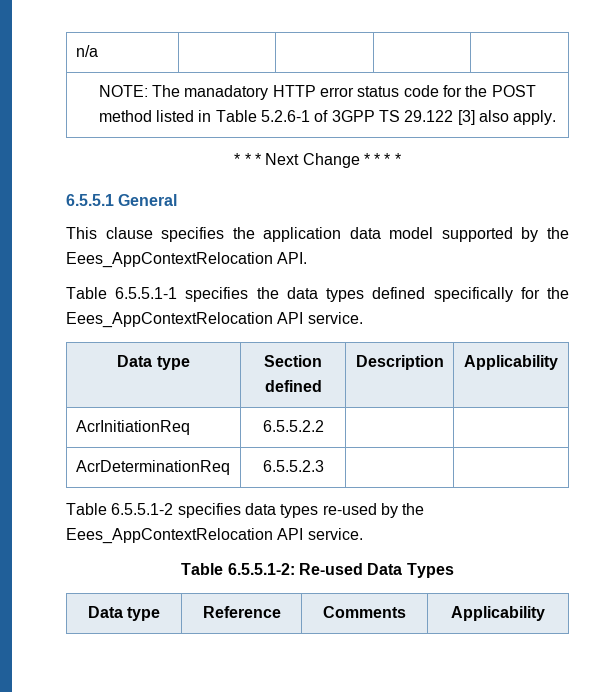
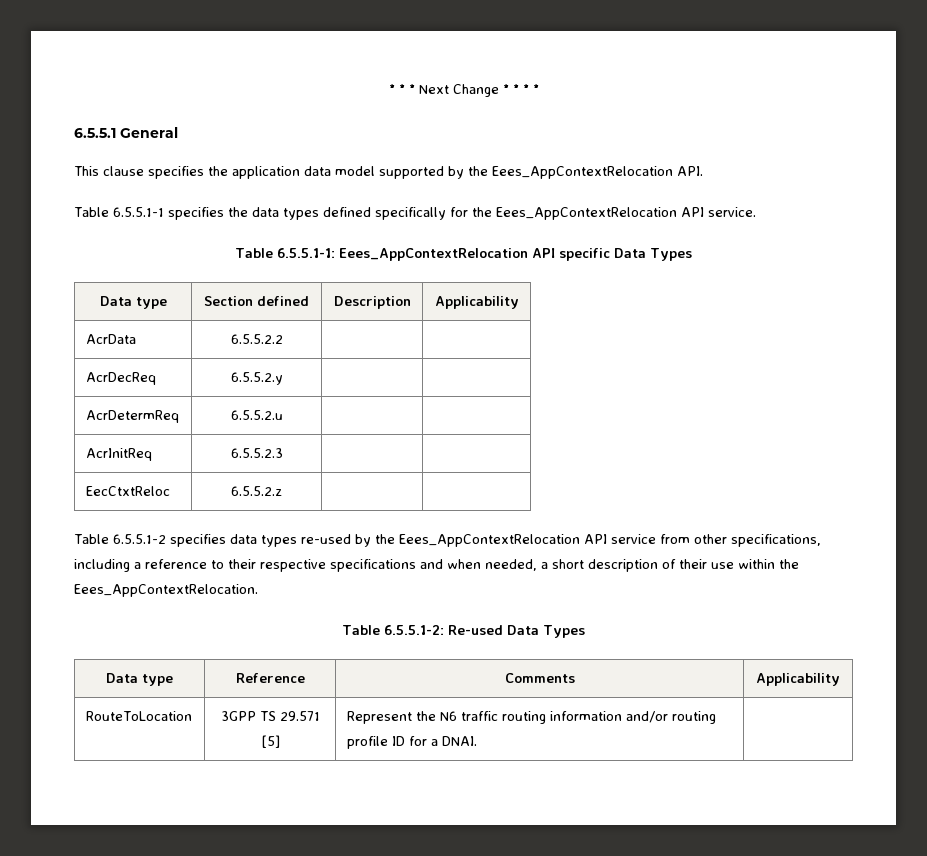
[75,45,98,57] [98,85,536,100] [98,110,557,125] n/a | | | | // NOTE: The manadatory HTTP error status code for the POST method listed in Table 5.2.6-1 of 3GPP TS 29.122 [3] also apply. // -> (388, 89) none
(363, 318) none -> [235,248,692,261] // Table 6.5.5.1-1: Eees_AppContextRelocation API specific Data Types
[75,420,190,435] AcrInitiationReq -> [85,334,136,344] AcrData
[75,460,230,475] AcrDeterminationReq -> [85,372,156,385] [230,372,283,385] [85,410,179,423] [230,410,283,420] [85,448,152,461] AcrDecReq | 6.5.5.2.y | | // AcrDetermReq | 6.5.5.2.u | | // AcrInitReq
(324, 466) none -> [85,486,170,496] [231,486,282,496] // EecCtxtReloc | 6.5.5.2.z | |
[307,528,363,540] service. -> [610,534,821,547] [74,559,799,572] [74,584,258,597] service from other specifications, including a reference to their respective specifications and when needed, a short description of their use within the Eees_AppContextRelocation.
(545, 613) none -> [85,711,192,721] [220,711,320,721] [260,735,280,748] [346,711,716,724] [346,736,477,749] // RouteToLocation | 3GPP TS 29.571 [5] | Represent the N6 traffic routing information and/or routing profile ID for a DNAI. |

